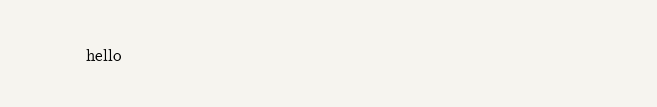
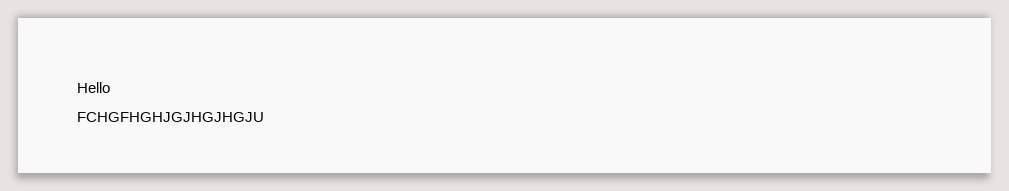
[86,49,122,61] hello -> [77,82,110,93] [77,112,264,122] Hello // FCHGFHGHJGJHGJHGJU

